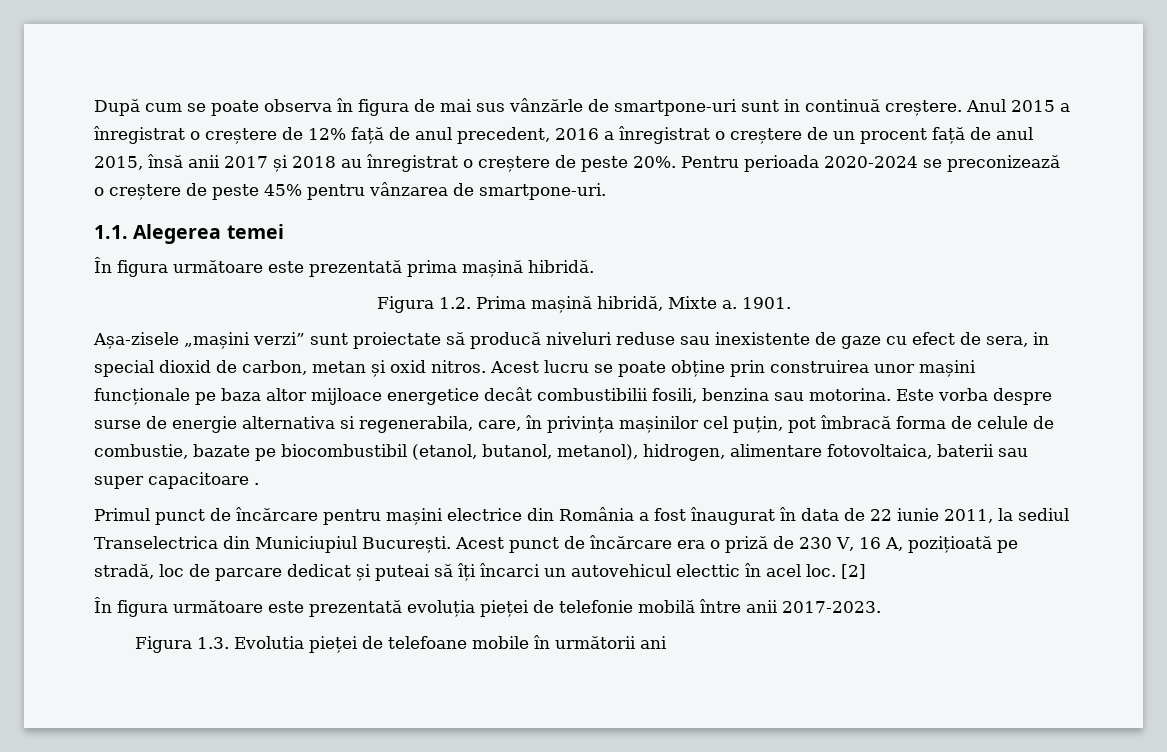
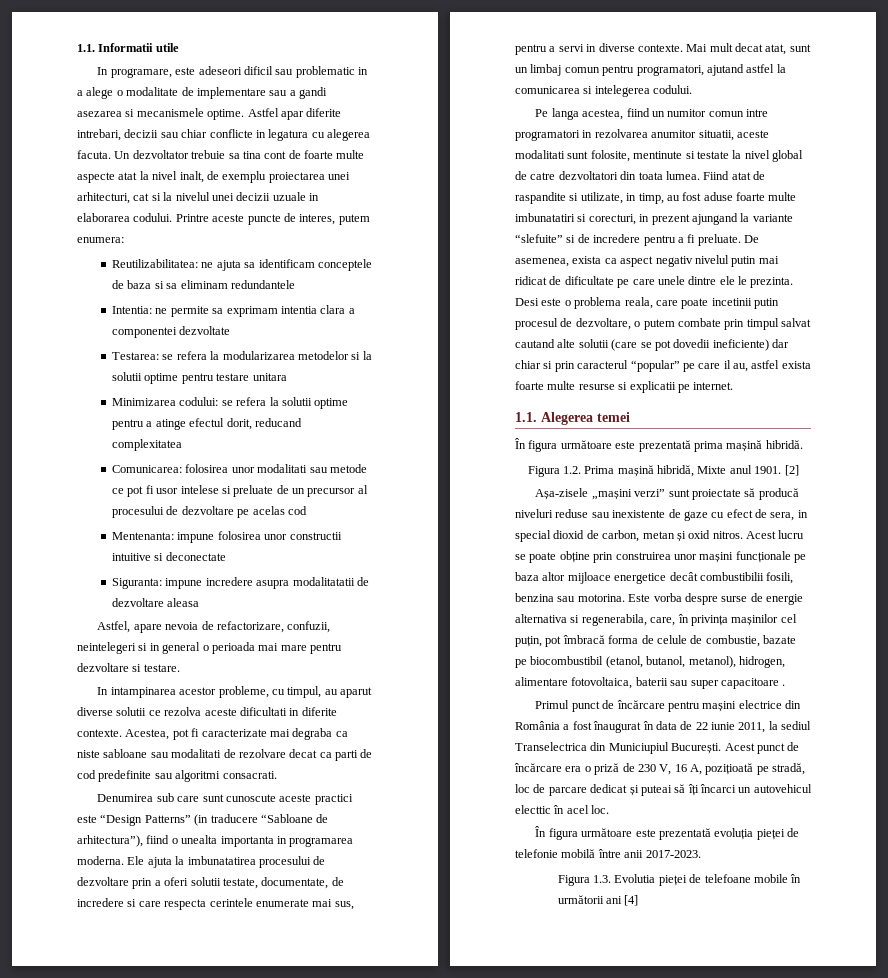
[94,98,1070,116] [94,126,1033,144] [94,154,1060,172] [94,182,606,200] După cum se poate observa în figura de mai sus vânzărle de smartpone-uri sunt in continuă creștere. Anul 2015 a înregistrat o creștere de 12% față de anul precedent, 2016 a înregistrat o creștere de un procent față de anul 2015, însă anii 2017 și 2018 au înregistrat o creștere de peste 20%. Pentru perioada 2020-2024 se preconizează o creștere de peste 45% pentru vânzarea de smartpone-uri. -> [77,43,179,52] [97,66,369,78] [77,87,327,99] [77,108,342,120] [77,129,370,141] [77,150,365,159] [77,171,350,183] [77,192,319,204] [77,213,370,225] [77,237,124,243] [112,259,372,271] [112,280,295,289] [112,305,355,317] [112,326,231,338] [112,351,372,360] [112,372,287,384] [112,397,349,409] [112,418,302,430] [112,439,183,451] [112,464,367,473] [112,485,368,497] [112,506,307,518] [112,531,342,543] [112,552,226,561] [112,577,369,589] [112,598,200,607] [97,621,331,633] [77,642,342,654] [77,663,180,672] [97,686,373,698] [77,707,337,716] [77,728,348,740] [77,749,373,761] [77,770,277,782] [97,793,353,805] [77,814,329,826] [77,835,354,847] [77,856,326,868] [77,877,344,889] [77,898,354,910] [515,43,811,55] [515,64,786,76] [515,85,693,97] [535,108,769,120] [515,129,769,141] [515,150,803,162] [515,171,765,180] [515,192,797,204] [515,213,793,225] [515,234,759,246] [515,255,779,267] [515,276,794,288] [515,297,779,309] [515,318,811,330] [515,339,789,351] [515,360,811,372] [515,381,734,393] 1.1. Informatii utile // In programare, este adeseori dificil sau problematic in a alege o modalitate de implementare sau a gandi asezarea si mecanismele optime. Astfel apar diferite intrebari, decizii sau chiar conflicte in legatura cu alegerea facuta. Un dezvoltator trebuie sa tina cont de foarte multe aspecte atat la nivel inalt, de exemplu proiectarea unei arhitecturi, cat si la nivelul unei decizii uzuale in elaborarea codului. Printre aceste puncte de interes, putem enumera: // Reutilizabilitatea: ne ajuta sa identificam conceptele de baza si sa eliminam redundantele // Intentia: ne permite sa exprimam intentia clara a componentei dezvoltate // Testarea: se refera la modularizarea metodelor si la solutii optime pentru testare unitara // Minimizarea codului: se refera la solutii optime pentru a atinge efectul dorit, reducand complexitatea // Comunicarea: folosirea unor modalitati sau metode ce pot fi usor intelese si preluate de un precursor al procesului de dezvoltare pe acelas cod // Mentenanta: impune folosirea unor constructii intuitive si deconectate // Siguranta: impune incredere asupra modalitatatii de dezvoltare aleasa // Astfel, apare nevoia de refactorizare, confuzii, neintelegeri si in general o perioada mai mare pentru dezvoltare si testare. // In intampinarea acestor probleme, cu timpul, au aparut diverse solutii ce rezolva aceste dificultati in diferite contexte. Acestea, pot fi caracterizate mai degraba ca niste sabloane sau modalitati de rezolvare decat ca parti de cod predefinite sau algoritmi consacrati. // Denumirea sub care sunt cunoscute aceste practici este “Design Patterns” (in traducere “Sabloane de arhitectura”), fiind o unealta importanta in programarea moderna. Ele ajuta la imbunatatirea procesului de dezvoltare prin a oferi solutii testate, documentate, de incredere si care respecta cerintele enumerate mai sus, pentru a servi in diverse contexte. Mai mult decat atat, sunt un limbaj comun pentru programatori, ajutand astfel la comunicarea si intelegerea codului. // Pe langa acestea, fiind un numitor comun intre programatori in rezolvarea anumitor situatii, aceste modalitati sunt folosite, mentinute si testate la nivel global de catre dezvoltatori din toata lumea. Fiind atat de raspandite si utilizate, in timp, au fost aduse foarte multe imbunatatiri si corecturi, in prezent ajungand la variante “slefuite” si de incredere pentru a fi preluate. De asemenea, exista ca aspect negativ nivelul putin mai ridicat de dificultate pe care unele dintre ele le prezinta. Desi este o problema reala, care poate incetinii putin procesul de dezvoltare, o putem combate prin timpul salvat cautand alte solutii (care se pot dovedii ineficiente) dar chiar si prin caracterul “popular” pe care il au, astfel exista foarte multe resurse si explicatii pe internet.
[721,300,737,309] a. -> [729,465,752,474] anul
(791, 303) none -> [784,465,799,476] [2]
[841,564,866,579] [2] -> (610, 809) none
(668, 642) none -> [624,895,639,906] [4]

